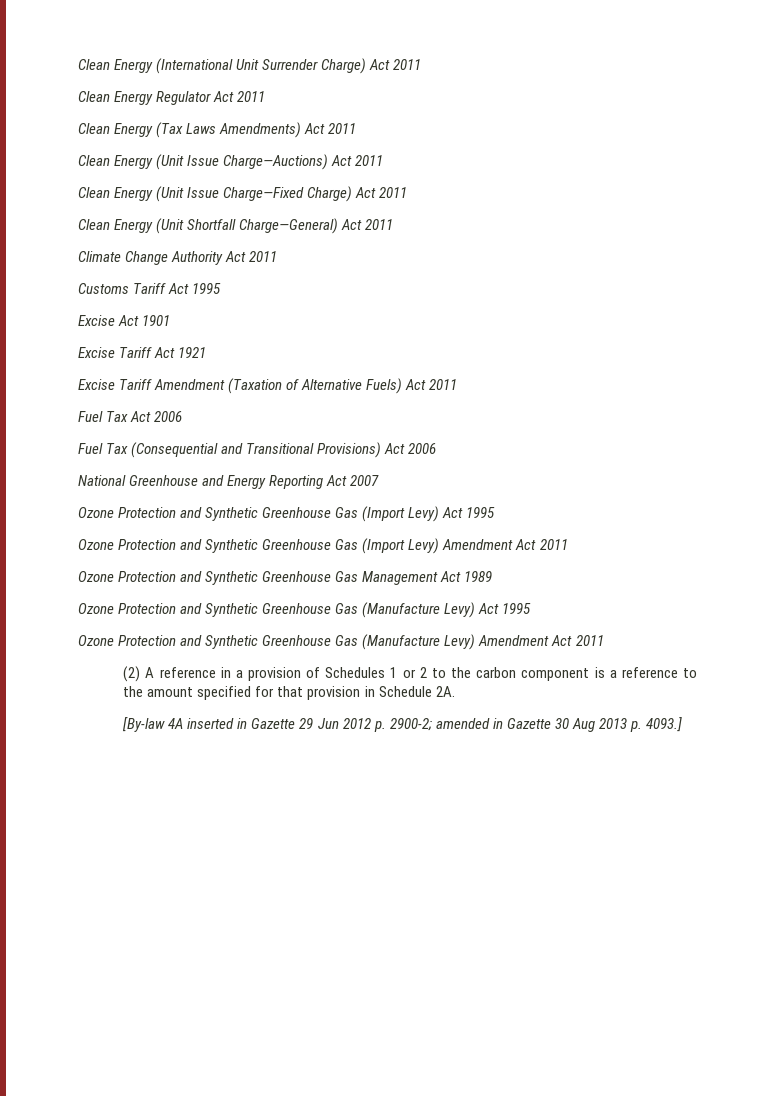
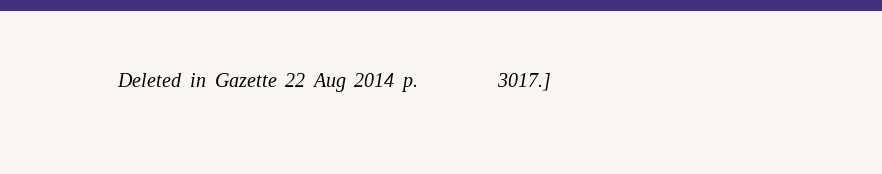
[78,58,422,74] [78,91,266,105] [78,122,357,138] [78,154,384,170] [78,186,408,202] [78,218,394,234] [78,251,278,265] [78,283,222,294] [78,315,171,326] [78,347,207,358] [78,378,458,394] [78,411,183,422] [78,442,437,458] [78,475,380,489] [78,506,496,522] [78,538,568,554] [78,571,493,585] [78,602,532,618] [78,634,604,650] [123,666,697,682] [123,686,455,700] [122,717,683,732] Clean Energy (International Unit Surrender Charge) Act 2011 // Clean Energy Regulator Act 2011 // Clean Energy (Tax Laws Amendments) Act 2011 // Clean Energy (Unit Issue Charge—Auctions) Act 2011 // Clean Energy (Unit Issue Charge—Fixed Charge) Act 2011 // Clean Energy (Unit Shortfall Charge—General) Act 2011 // Climate Change Authority Act 2011 // Customs Tariff Act 1995 // Excise Act 1901 // Excise Tariff Act 1921 // Excise Tariff Amendment (Taxation of Alternative Fuels) Act 2011 // Fuel Tax Act 2006 // Fuel Tax (Consequential and Transitional Provisions) Act 2006 // National Greenhouse and Energy Reporting Act 2007 // Ozone Protection and Synthetic Greenhouse Gas (Import Levy) Act 1995 // Ozone Protection and Synthetic Greenhouse Gas (Import Levy) Amendment Act 2011 // Ozone Protection and Synthetic Greenhouse Gas Management Act 1989 // Ozone Protection and Synthetic Greenhouse Gas (Manufacture Levy) Act 1995 // Ozone Protection and Synthetic Greenhouse Gas (Manufacture Levy) Amendment Act 2011 // (2) A reference in a provision of Schedules 1 or 2 to the carbon component is a reference to the amount specified for that provision in Schedule 2A. // [By-law 4A inserted in Gazette 29 Jun 2012 p. 2900-2; amended in Gazette 30 Aug 2013 p. 4093.] -> [117,73,552,92] Deleted in Gazette 22 Aug 2014 p. 3017.]

